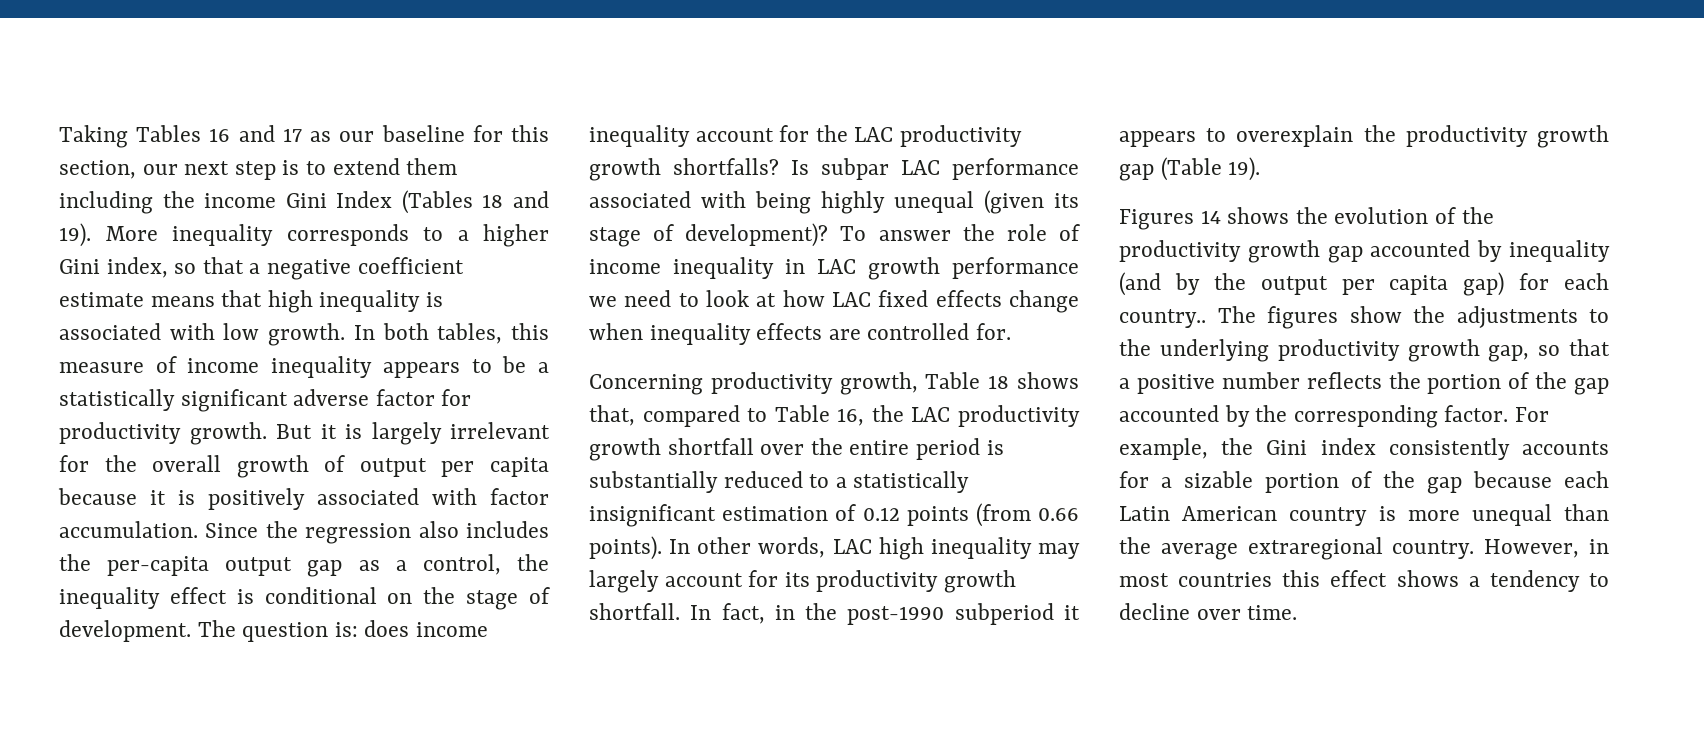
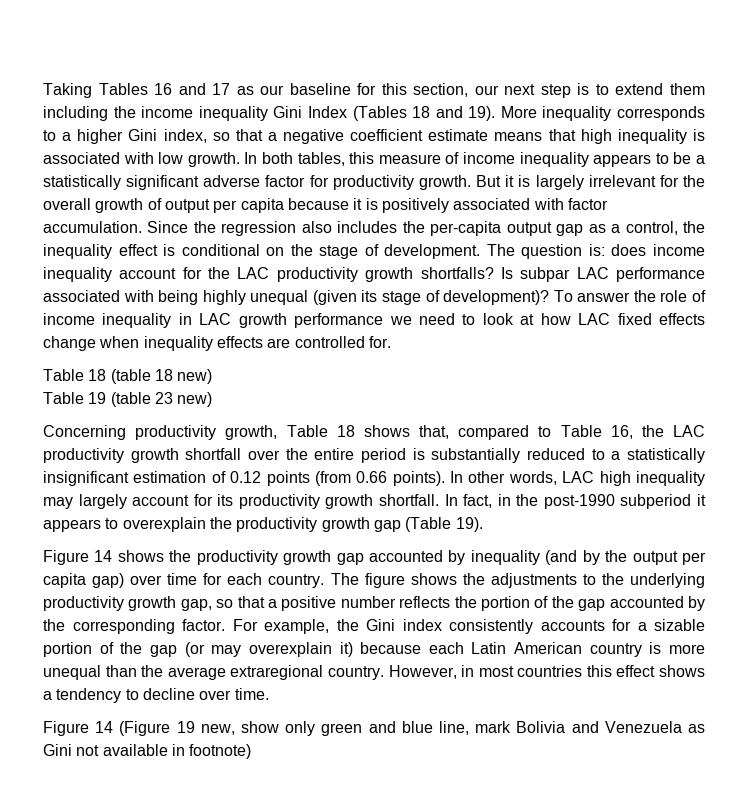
(277, 200) none -> [198,106,268,121] inequality
(1012, 331) none -> [43,369,213,384] [43,392,213,407] // Table 18 (table 18 new) // Table 19 (table 23 new)
[1119,209,1194,230] Figures -> [43,550,89,565] Figure
[1334,207,1494,224] evolution of the -> (192, 556) none
[1519,273,1609,290] [1119,306,1402,329] for each country.. The figures show -> [130,573,457,588] over time for each country. The figure shows
(1462, 485) none -> [184,642,353,657] (or may overexplain it)
(1298, 612) none -> [43,721,705,736] [43,744,252,759] // Figure 14 (Figure 19 new, show only green and blue line, mark Bolivia and Venezuela as Gini not available in footnote)

